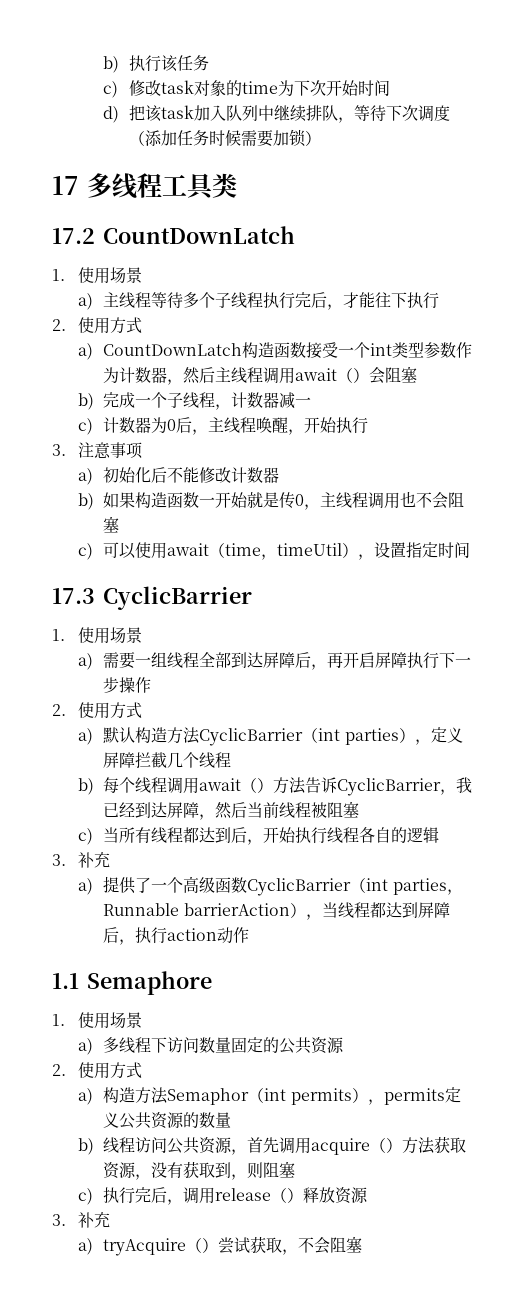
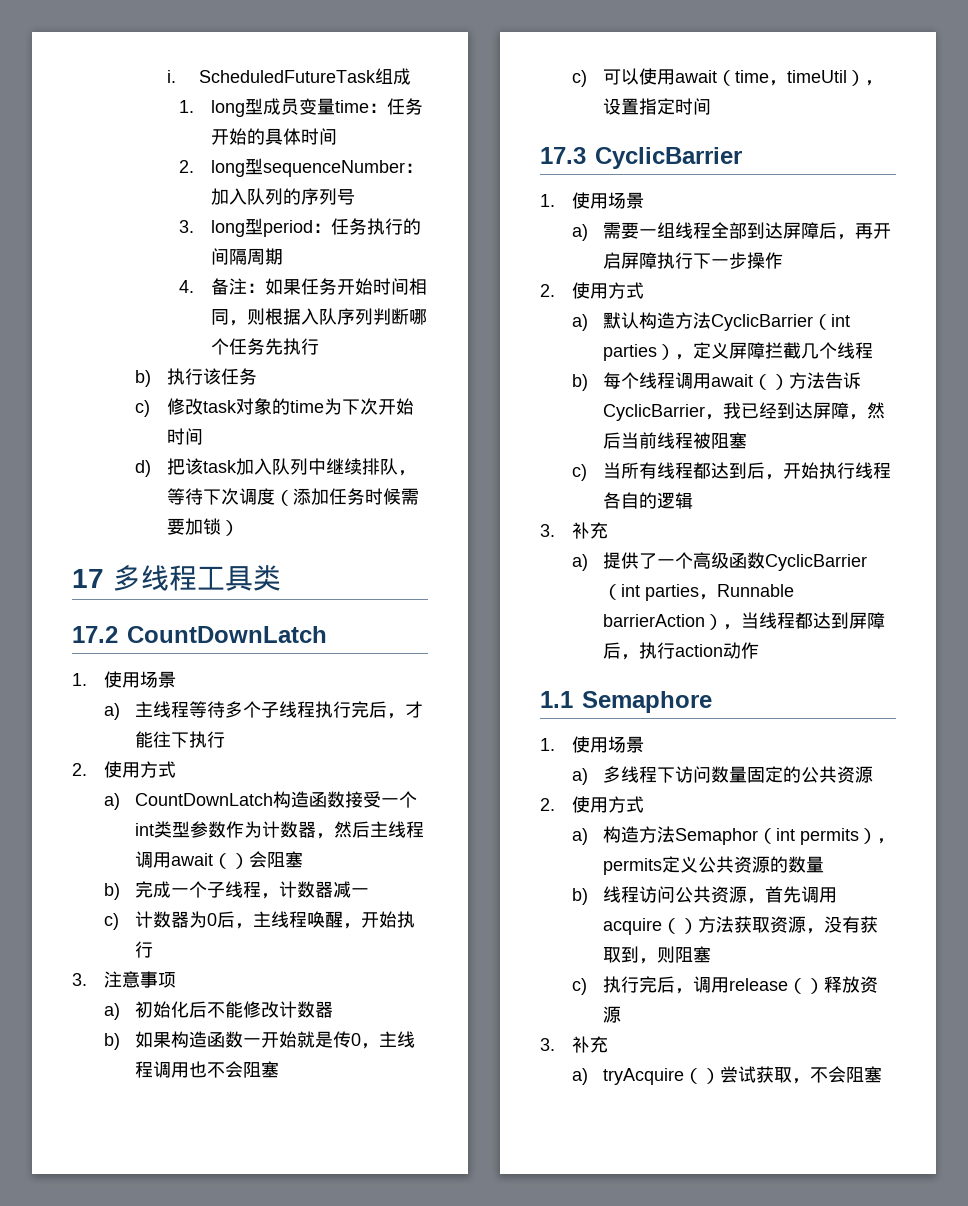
(103, 64) none -> [167,68,411,85] [178,98,423,117] [210,128,337,145] [178,158,423,177] [210,188,355,205] [178,218,421,237] [210,248,283,265] [178,278,427,295] [210,308,427,326] [210,338,319,355] i. ScheduledFutureTask组成 // 1. long型成员变量time：任务开始的具体时间 // 2. long型sequenceNumber：加入队列的序列号 // 3. long型period：任务执行的间隔周期 // 4.备注：如果任务开始时间相同，则根据入队序列判断哪个任务先执行 //

